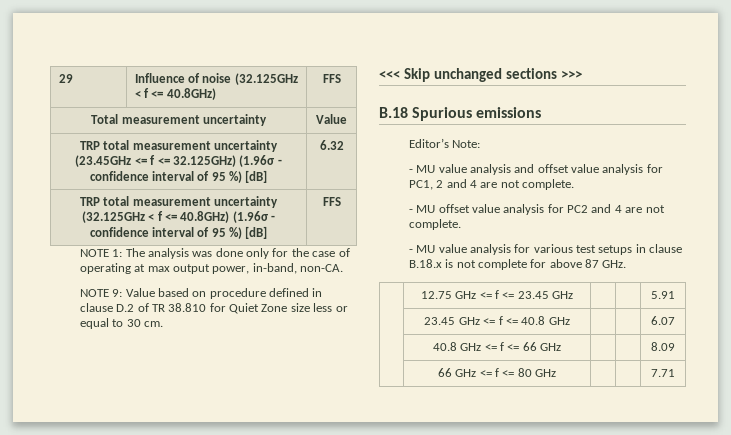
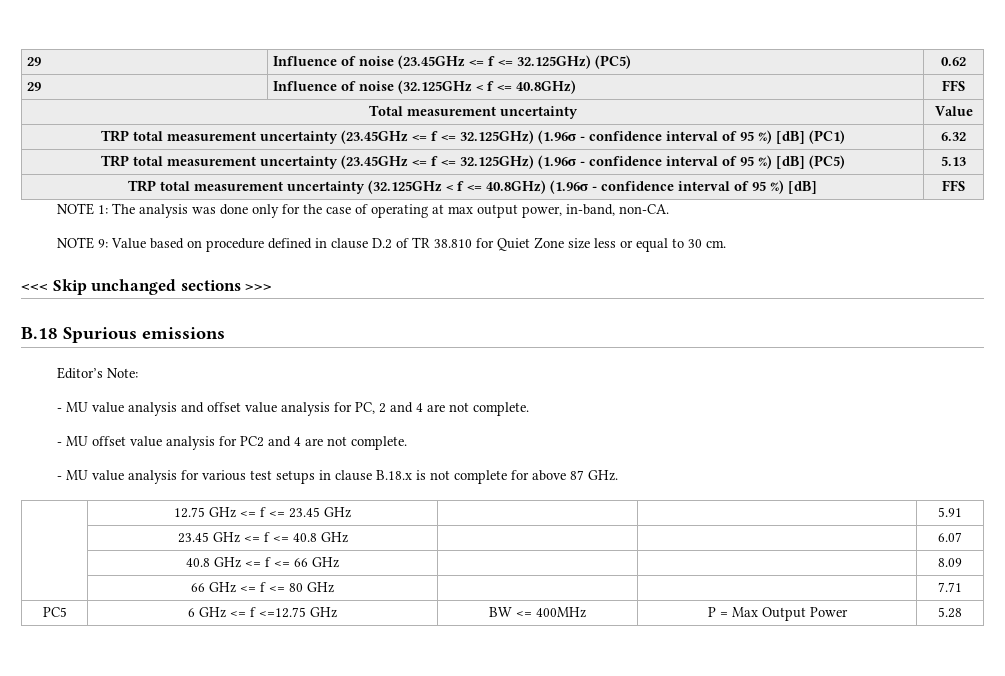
[58,74,73,83] 29 -> [27,57,42,66] [273,55,632,69] [941,57,966,66] [27,82,42,91] 29 | Influence of noise (23.45GHz <= f <= 32.125GHz) (PC5) | 0.62 // 29
(268, 176) none -> [808,130,845,144] (PC1)
(344, 145) none -> [100,155,845,169] [941,156,966,166] // TRP total measurement uncertainty (23.45GHz <= f <= 32.125GHz) (1.96σ - confidence interval of 95 %) [dB] (PC5) | 5.13
[408,180,433,190] PC1, -> [355,402,376,414] PC,
(675, 373) none -> [42,607,67,617] [188,607,337,618] [489,607,586,618] [707,607,848,621] [938,607,962,618] // PC5 | 6 GHz <= f <=12.75 GHz | BW <= 400MHz | P = Max Output Power | 5.28

